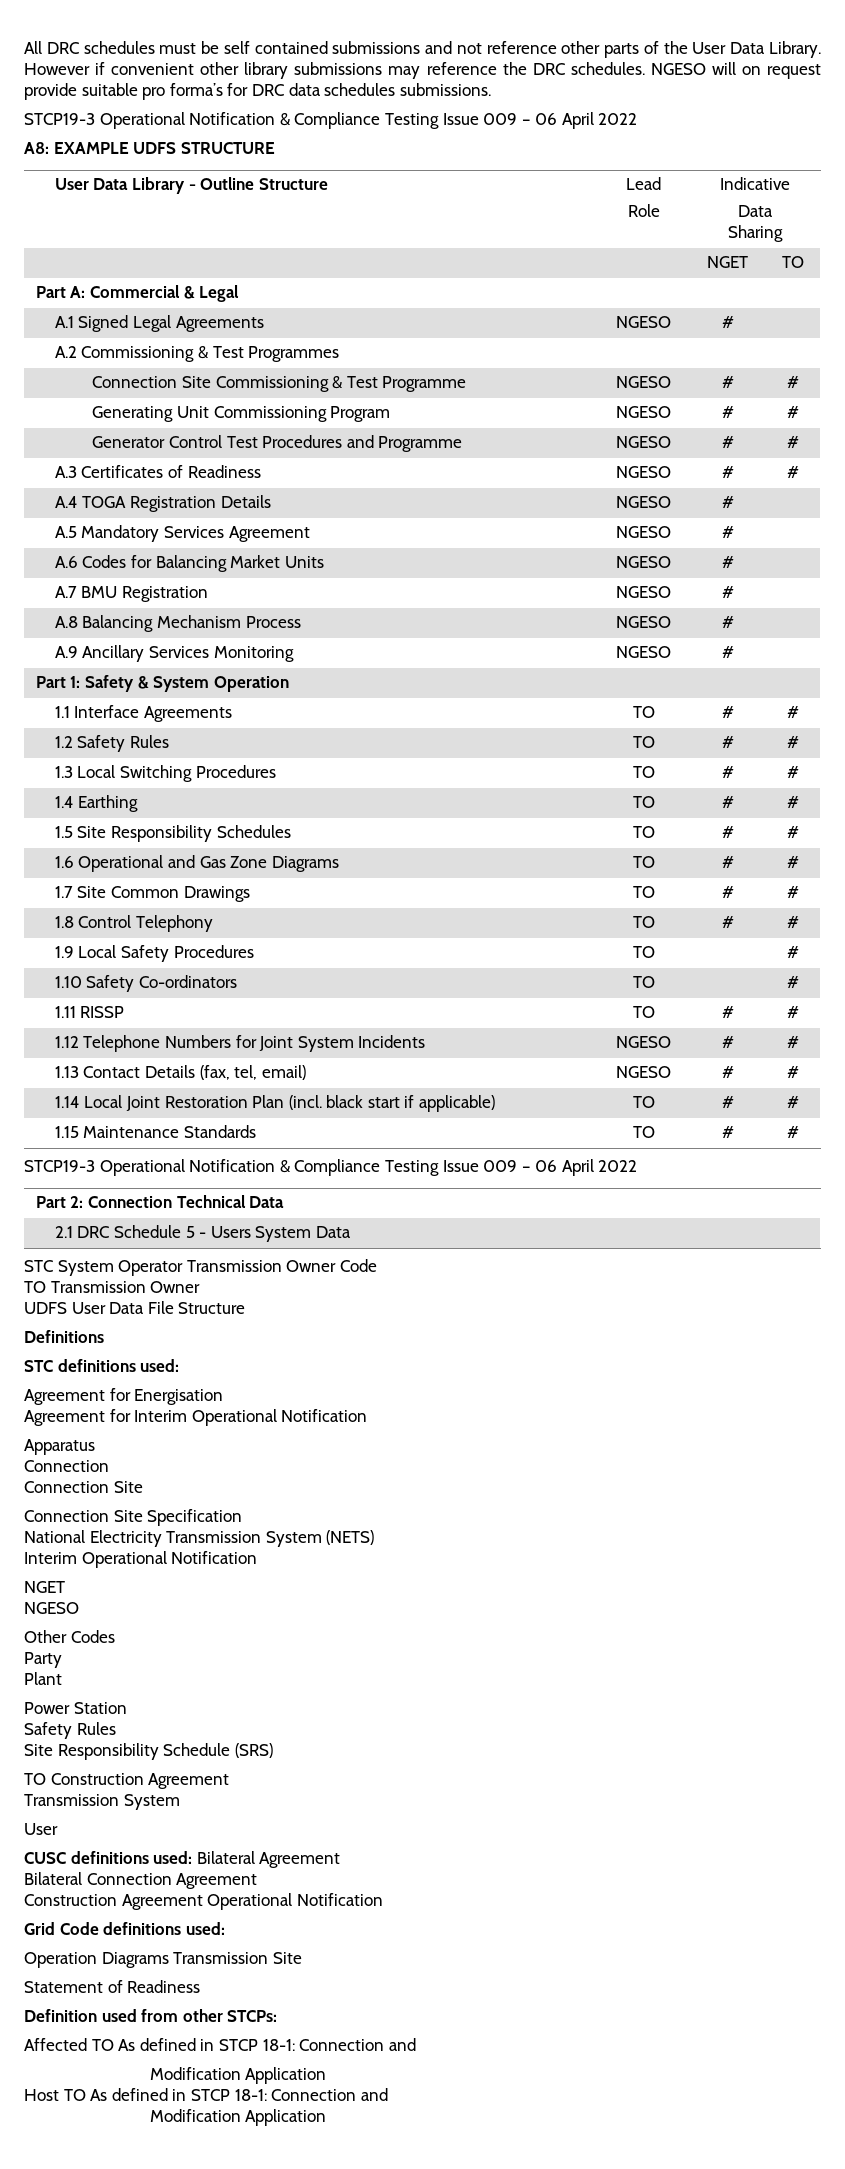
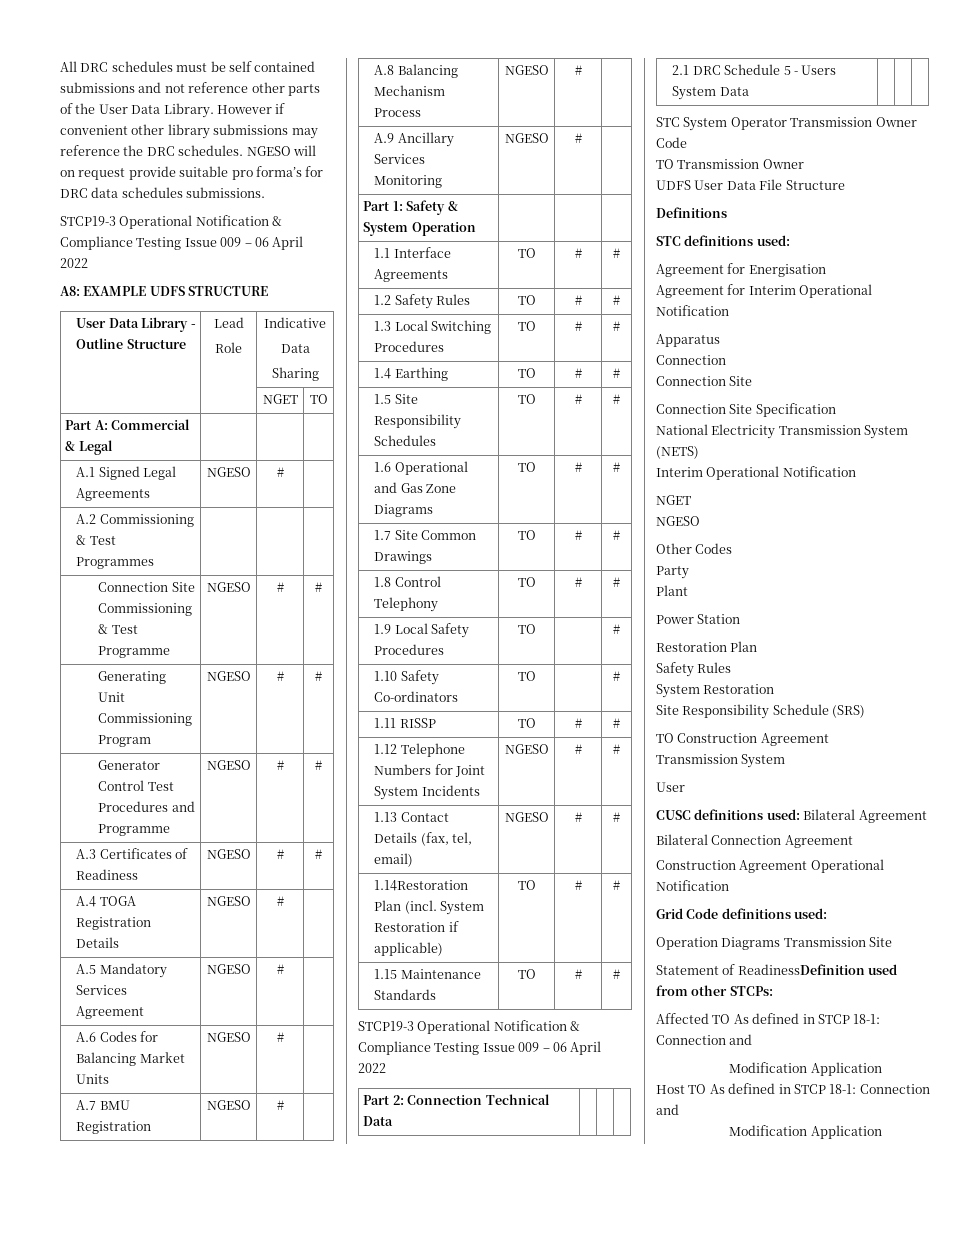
[54,1095,400,1111] 1.14 Local Joint Restoration Plan (incl. black start -> [374,880,469,891] [374,900,485,915] [374,922,446,932] 1.14Restoration Plan (incl. System Restoration
[24,1722,116,1739] // Safety Rules -> [656,641,758,652] [656,662,732,677] [656,684,775,698] // Restoration Plan // Safety Rules // System Restoration
[127,1980,201,1993] [24,2009,97,2022] Readiness // Definition -> [737,964,865,975] ReadinessDefinition

